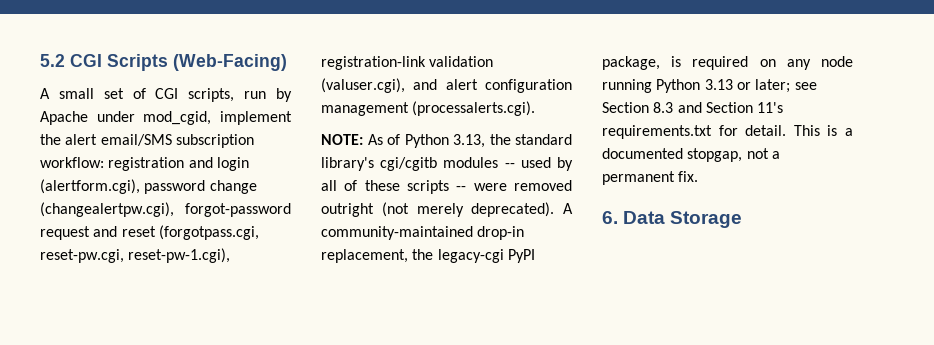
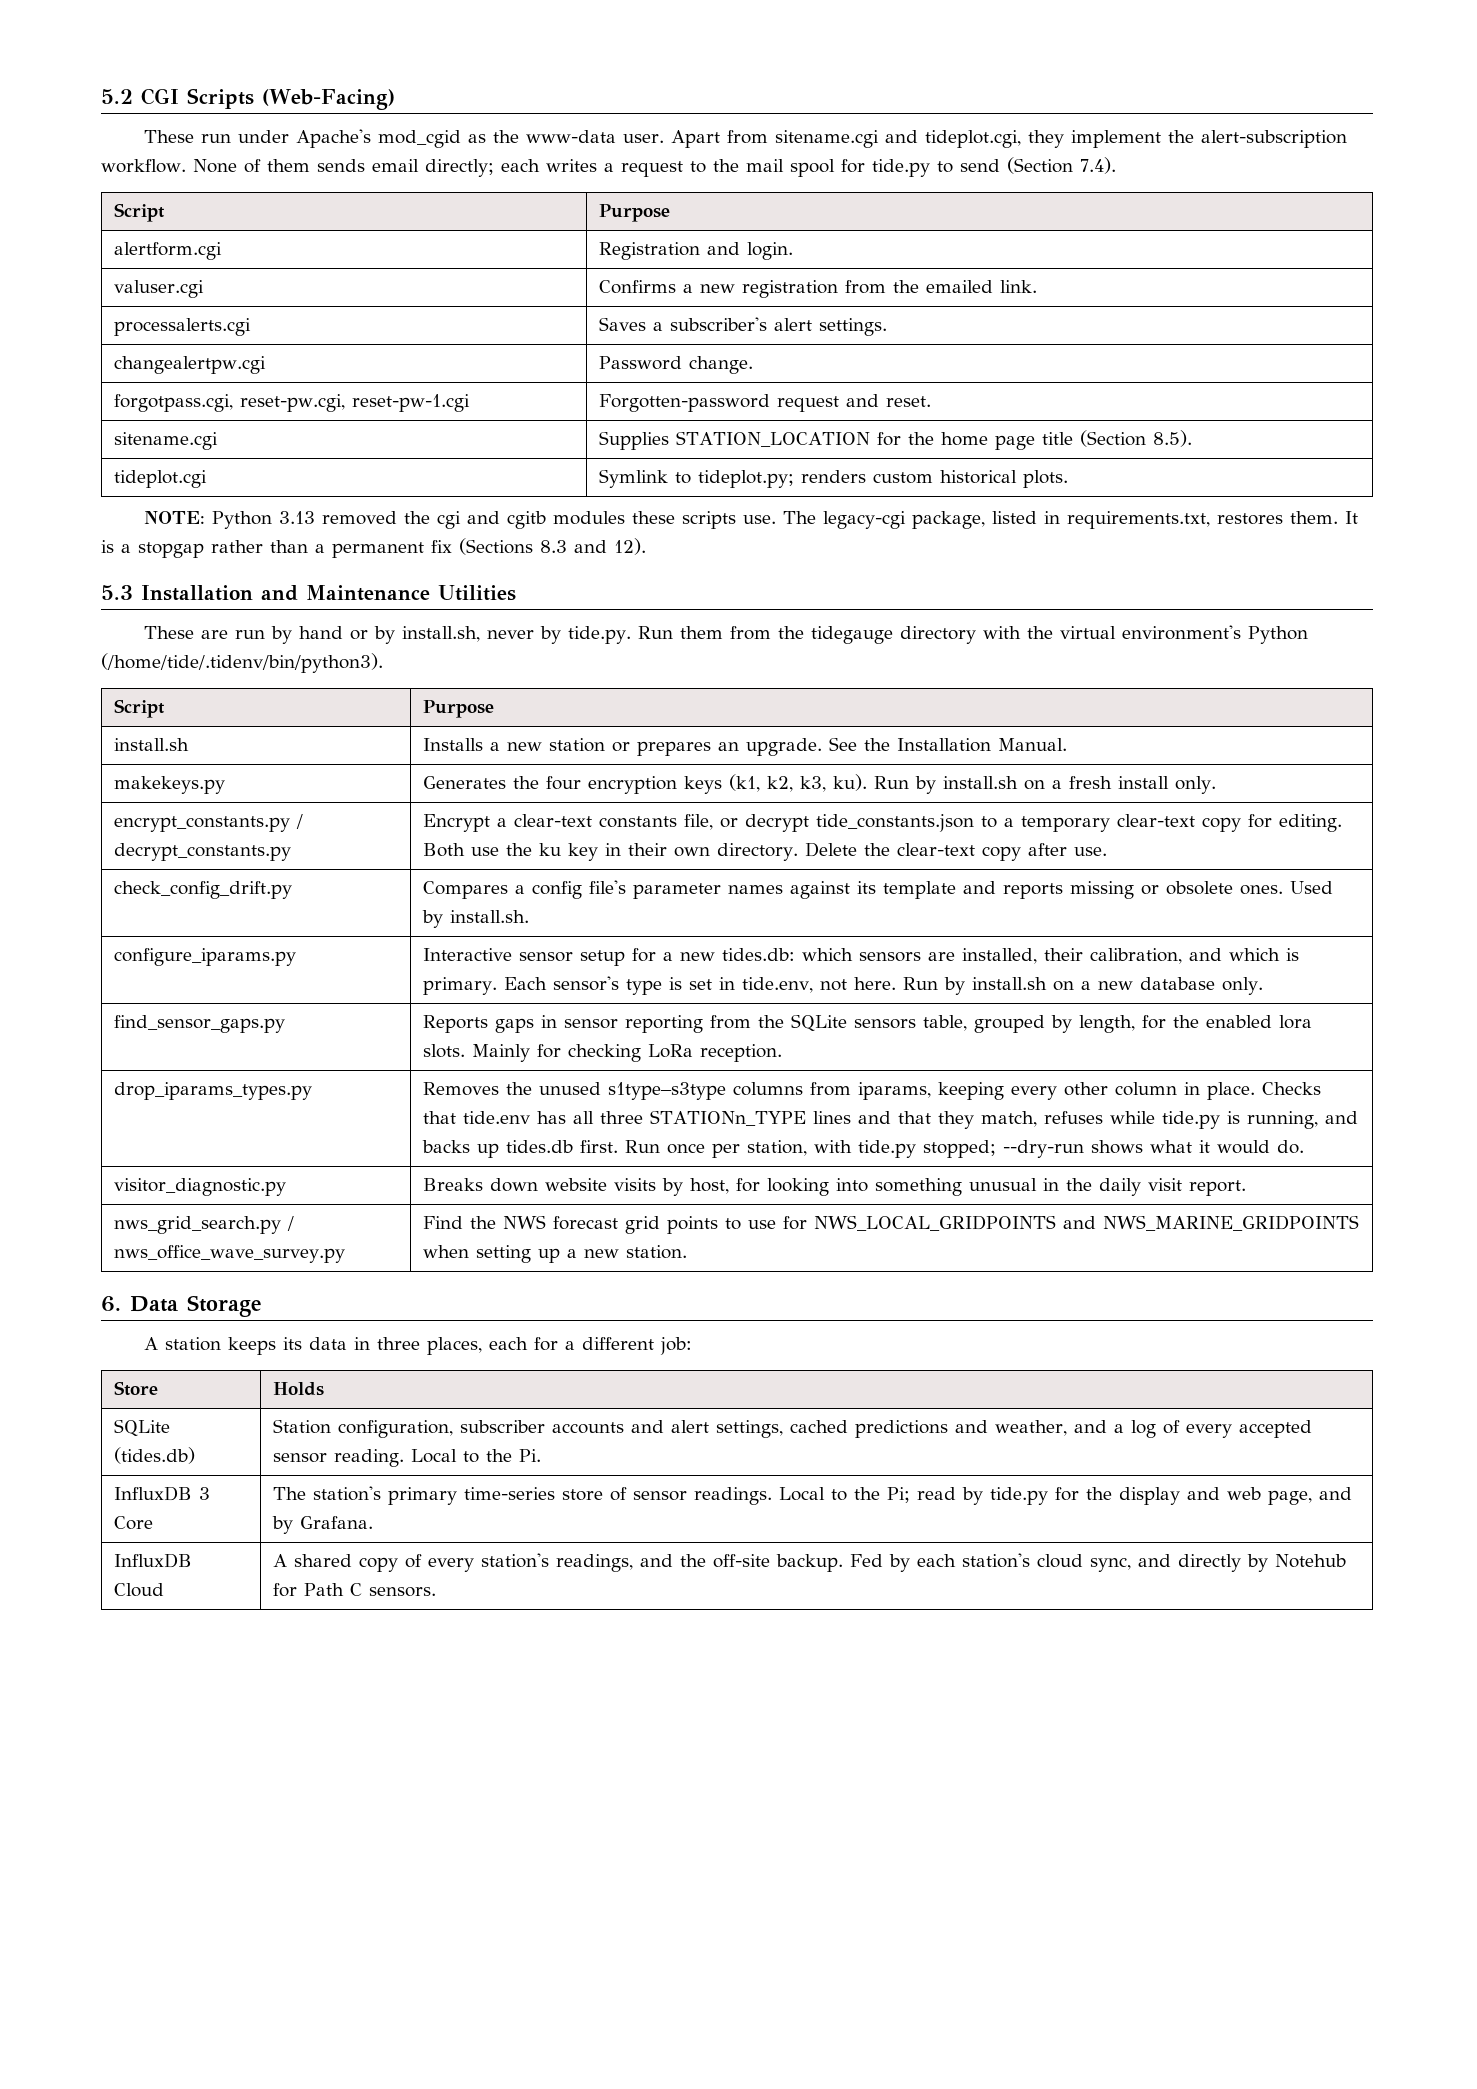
[40,88,292,102] [40,111,292,125] [40,134,254,148] [40,157,249,171] [40,179,257,194] [40,202,291,217] [40,225,259,240] [40,248,231,263] [321,56,494,70] [321,78,572,93] [321,101,536,116] [321,134,572,148] [321,157,573,171] [321,180,572,194] [321,202,573,217] [321,226,525,240] [321,249,535,263] [602,56,853,70] [602,79,817,93] [602,102,784,113] [602,125,853,139] [602,148,780,162] [602,171,699,185] [602,211,743,228] A small set of CGI scripts, run by Apache under mod_cgid, implement the alert email/SMS subscription workflow: registration and login (alertform.cgi), password change (changealertpw.cgi), forgot-password request and reset (forgotpass.cgi, reset-pw.cgi, reset-pw-1.cgi), registration-link validation (valuser.cgi), and alert configuration management (processalerts.cgi). // NOTE: As of Python 3.13, the standard library's cgi/cgitb modules -- used by all of these scripts -- were removed outright (not merely deprecated). A community-maintained drop-in replacement, the legacy-cgi PyPI package, is required on any node running Python 3.13 or later; see Section 8.3 and Section 11's requirements.txt for detail. This is a documented stopgap, not a permanent fix. // 6. Data Storage -> [144,129,1348,148] [101,157,1116,177] [114,203,166,222] [599,204,671,222] [114,242,223,260] [599,242,794,260] [114,280,205,298] [599,280,1038,298] [114,318,252,336] [599,317,888,336] [114,356,267,374] [599,356,754,374] [114,394,471,412] [599,394,932,412] [114,432,219,450] [599,430,1193,450] [114,470,208,488] [599,469,1069,488] [144,511,1359,529] [101,538,646,558] [101,585,516,601] [144,625,1309,644] [101,653,383,673] [114,699,166,718] [423,700,495,718] [114,738,190,751] [423,737,1068,756] [114,776,226,794] [423,774,1217,794] [114,814,304,832] [114,843,292,861] [423,814,1343,832] [423,842,1108,861] [114,881,293,899] [423,880,1334,899] [422,910,530,928] [114,948,297,966] [423,948,1300,966] [423,976,1264,995] [114,1015,286,1033] [423,1014,1313,1033] [423,1044,783,1062] [114,1082,313,1100] [423,1082,1322,1100] [423,1110,1359,1129] [422,1140,1305,1158] [114,1178,287,1196] [423,1178,1247,1196] [114,1216,295,1234] [114,1245,346,1263] [423,1215,1360,1234] [423,1245,688,1263] [101,1295,262,1317] [144,1337,693,1355] [114,1381,159,1396] [273,1382,325,1396] [114,1419,171,1437] [114,1447,196,1464] [273,1419,1313,1438] [273,1449,542,1467] [114,1486,211,1501] [114,1516,154,1530] [273,1486,1353,1505] [272,1516,374,1534] [114,1553,193,1568] [114,1583,165,1597] [273,1553,1347,1572] [273,1583,437,1597] These run under Apache's mod_cgid as the www-data user. Apart from sitename.cgi and tideplot.cgi, they implement the alert-subscription workflow. None of them sends email directly; each writes a request to the mail spool for tide.py to send (Section 7.4). // Script | Purpose // alertform.cgi | Registration and login. // valuser.cgi | Confirms a new registration from the emailed link. // processalerts.cgi | Saves a subscriber's alert settings. // changealertpw.cgi | Password change. // forgotpass.cgi, reset-pw.cgi, reset-pw-1.cgi | Forgotten-password request and reset. // sitename.cgi | Supplies STATION_LOCATION for the home page title (Section 8.5). // tideplot.cgi | Symlink to tideplot.py; renders custom historical plots. // NOTE: Python 3.13 removed the cgi and cgitb modules these scripts use. The legacy-cgi package, listed in requirements.txt, restores them. It is a stopgap rather than a permanent fix (Sections 8.3 and 12). // 5.3 Installation and Maintenance Utilities // These are run by hand or by install.sh, never by tide.py. Run them from the tidegauge directory with the virtual environment's Python (/home/tide/.tidenv/bin/python3). // Script | Purpose // install.sh | Installs a new station or prepares an upgrade. See the Installation Manual. // makekeys.py | Generates the four encryption keys (k1, k2, k3, ku). Run by install.sh on a fresh install only. // encrypt_constants.py / decrypt_constants.py | Encrypt a clear-text constants file, or decrypt tide_constants.json to a temporary clear-text copy for editing. Both use the ku key in their own directory. Delete the clear-text copy after use. // check_config_drift.py | Compares a config file's parameter names against its template and reports missing or obsolete ones. Used by install.sh. // configure_iparams.py | Interactive sensor setup for a new tides.db: which sensors are installed, their calibration, and which is primary. Each sensor's type is set in tide.env, not here. Run by install.sh on a new database only. // find_sensor_gaps.py | Reports gaps in sensor reporting from the SQLite sensors table, grouped by length, for the enabled lora slots. Mainly for checking LoRa reception. // drop_iparams_types.py | Removes the unused s1type–s3type columns from iparams, keeping every other column in place. Checks that tide.env has all three STATIONn_TYPE lines and that they match, refuses while tide.py is running, and backs up tides.db first. Run once per station, with tide.py stopped; --dry-run shows what it would do. // visitor_diagnostic.py | Breaks down website visits by host, for looking into something unusual in the daily visit report. // nws_grid_search.py / nws_office_wave_survey.py | Find the NWS forecast grid points to use for NWS_LOCAL_GRIDPOINTS and NWS_MARINE_GRIDPOINTS when setting up a new station. // 6. Data Storage // A station keeps its data in three places, each for a different job: // Store | Holds // SQLite (tides.db) | Station configuration, subscriber accounts and alert settings, cached predictions and weather, and a log of every accepted sensor reading. Local to the Pi. // InfluxDB 3 Core | The station's primary time-series store of sensor readings. Local to the Pi; read by tide.py for the display and web page, and by Grafana. // InfluxDB Cloud | A shared copy of every station's readings, and the off-site backup. Fed by each station's cloud sync, and directly by Notehub for Path C sensors.

